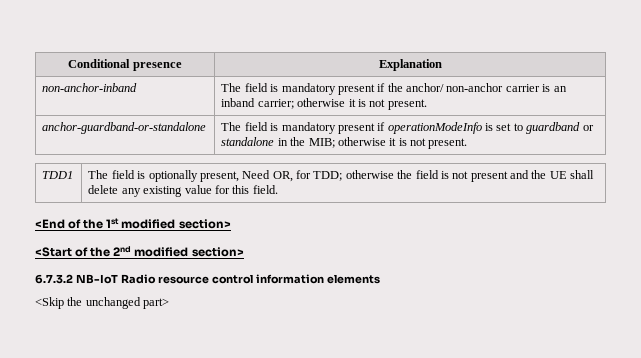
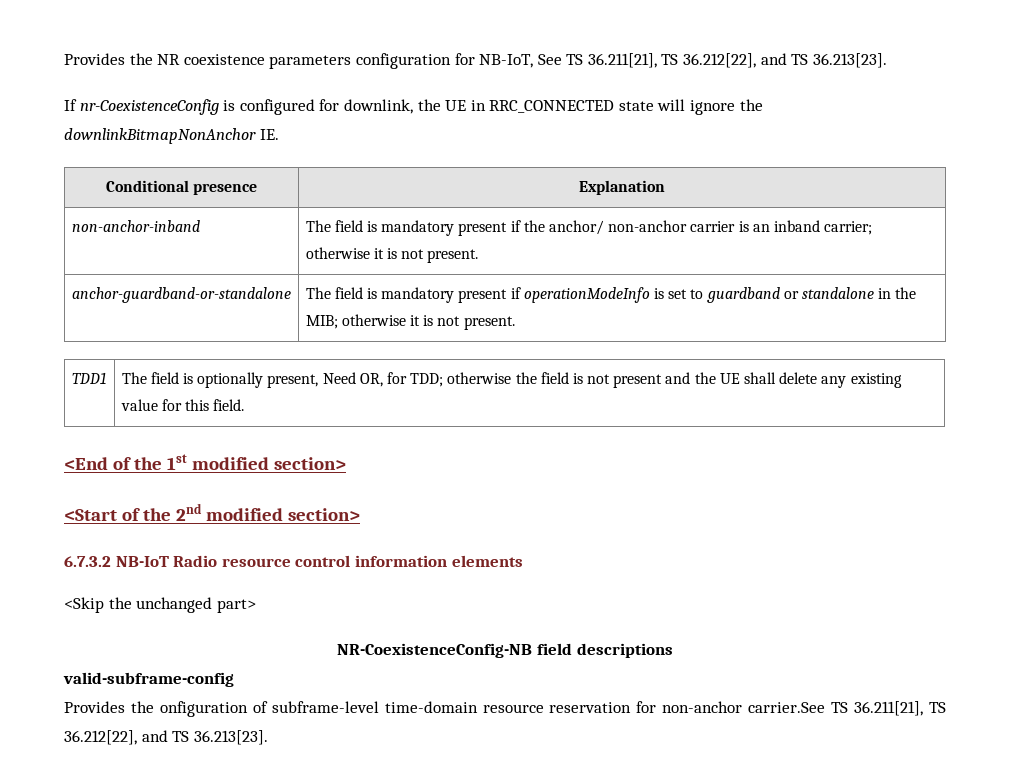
(68, 63) none -> [64,53,887,69] [64,99,763,115] [64,128,279,144] Provides the NR coexistence parameters configuration for NB-IoT, See TS 36.211[21], TS 36.212[22], and TS 36.213[23]. // If nr-CoexistenceConfig is configured for downlink, the UE in RRC_CONNECTED state will ignore the downlinkBitmapNonAnchor IE. //
(170, 303) none -> [337,643,673,658] [63,672,234,687] [64,701,946,717] [64,730,268,745] // NR-CoexistenceConfig-NB field descriptions // valid-subframe-config // Provides the onfiguration of subframe-level time-domain resource reservation for non-anchor carrier.See TS 36.211[21], TS 36.212[22], and TS 36.213[23].

